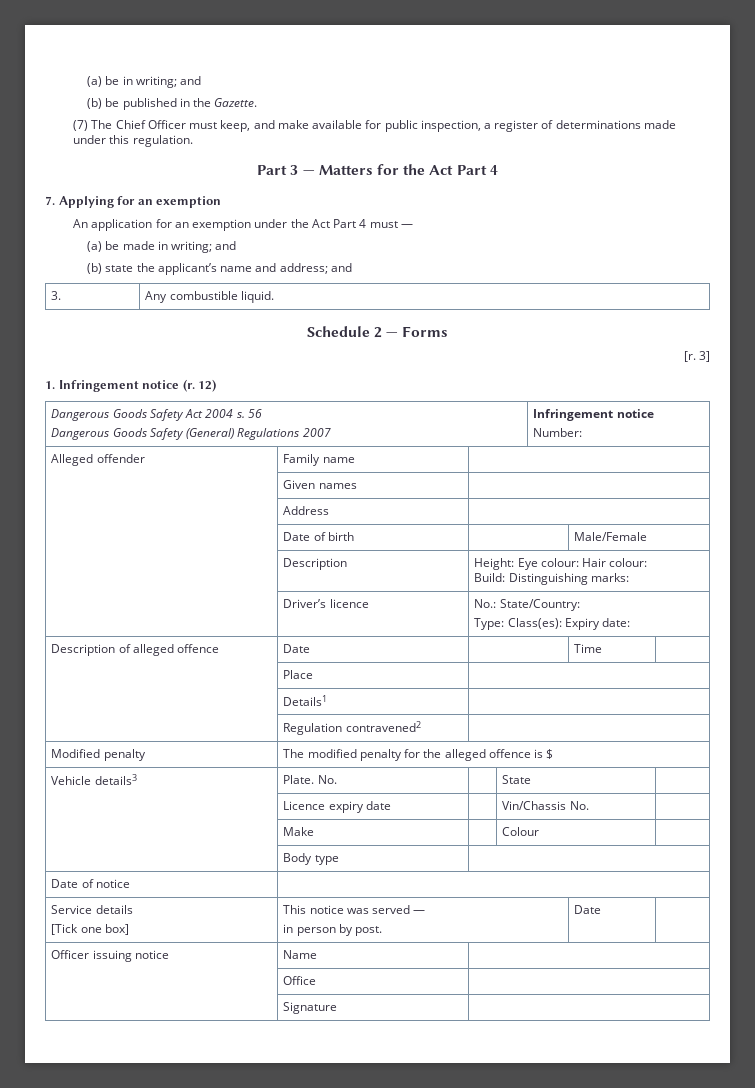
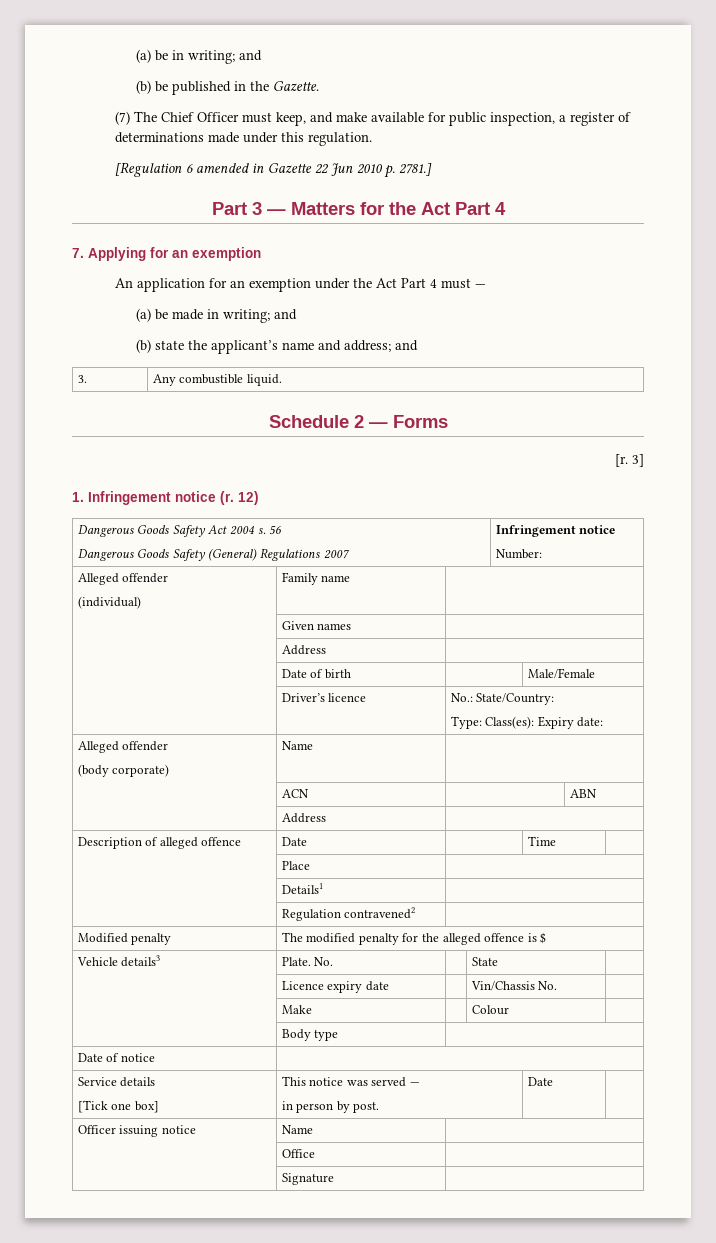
(193, 141) none -> [114,162,432,178] // [Regulation 6 amended in Gazette 22 Jun 2010 p. 2781.]
(145, 458) none -> [77,596,141,609] // (individual)
[283,558,348,570] [474,558,648,570] [474,573,629,585] // | Description | Height: Eye colour: Hair colour: // Build: Distinguishing marks: -> (595, 673) none
(631, 622) none -> [77,741,169,753] [77,764,170,777] [281,741,313,750] [281,789,309,798] [569,789,597,798] [281,813,326,823] // Alleged offender // (body corporate) | Name | // | ACN | | ABN // | Address |

